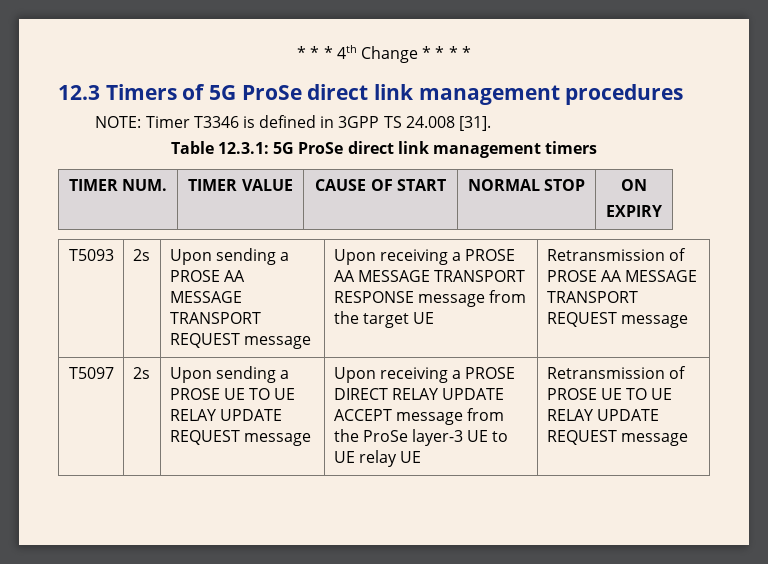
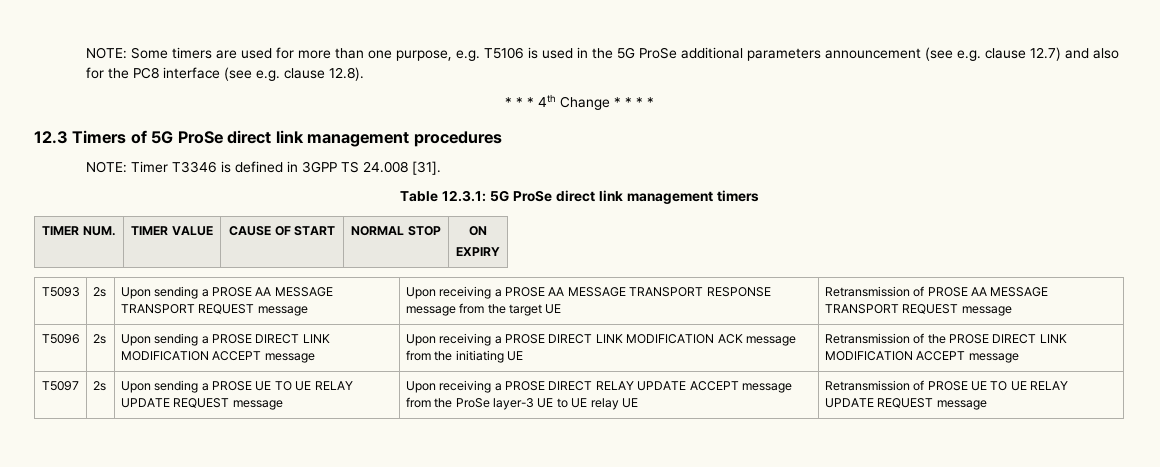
(297, 52) none -> [85,47,1119,61] [85,67,364,81] NOTE: Some timers are used for more than one purpose, e.g. T5106 is used in the 5G ProSe additional parameters announcement (see e.g. clause 12.7) and also for the PC8 interface (see e.g. clause 12.8). //
(688, 321) none -> [41,334,80,344] [92,334,106,344] [120,333,330,346] [120,351,315,363] [405,333,796,346] [405,350,524,363] [824,333,1067,344] [824,351,1019,363] // T5096 | 2s | Upon sending a PROSE DIRECT LINK MODIFICATION ACCEPT message | Upon receiving a PROSE DIRECT LINK MODIFICATION ACK message from the initiating UE | Retransmission of the PROSE DIRECT LINK MODIFICATION ACCEPT message

